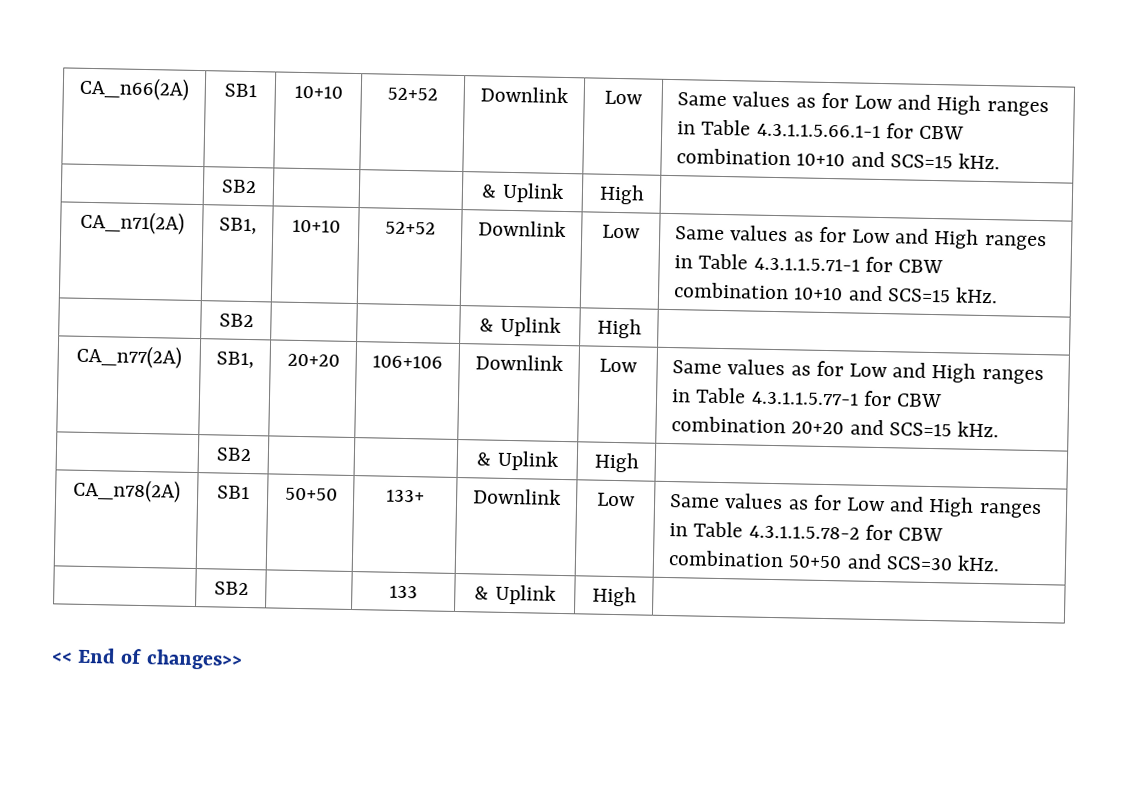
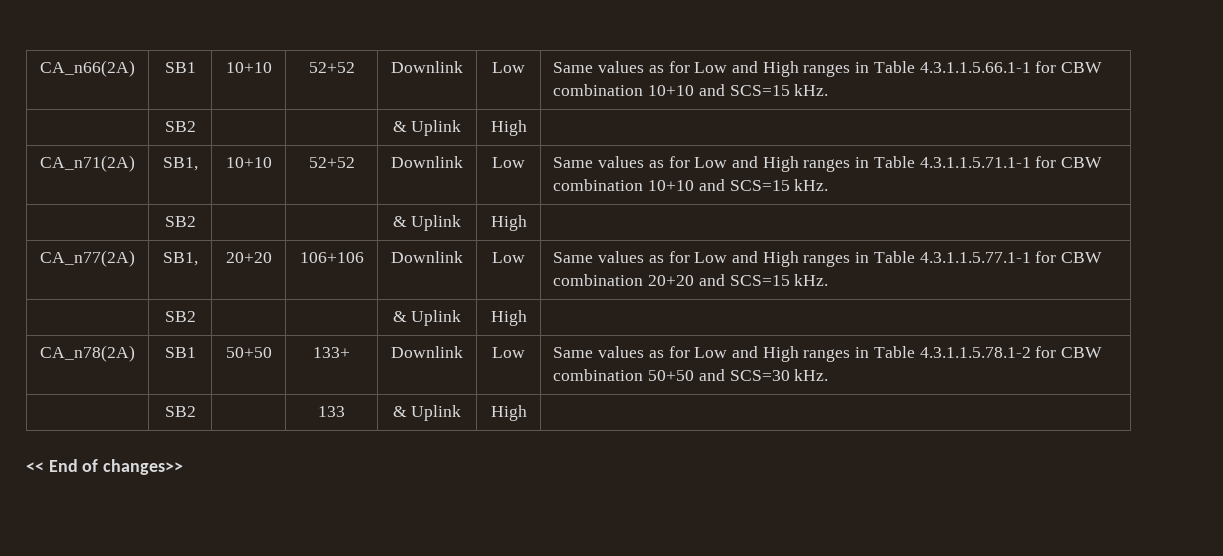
[753,257,860,272] 4.3.1.1.5.71-1 -> [919,157,1031,168] 4.3.1.1.5.71.1-1
[750,391,859,406] 4.3.1.1.5.77-1 -> [919,252,1031,263] 4.3.1.1.5.77.1-1
[748,525,860,540] 4.3.1.1.5.78-2 -> [919,347,1031,358] 4.3.1.1.5.78.1-2

